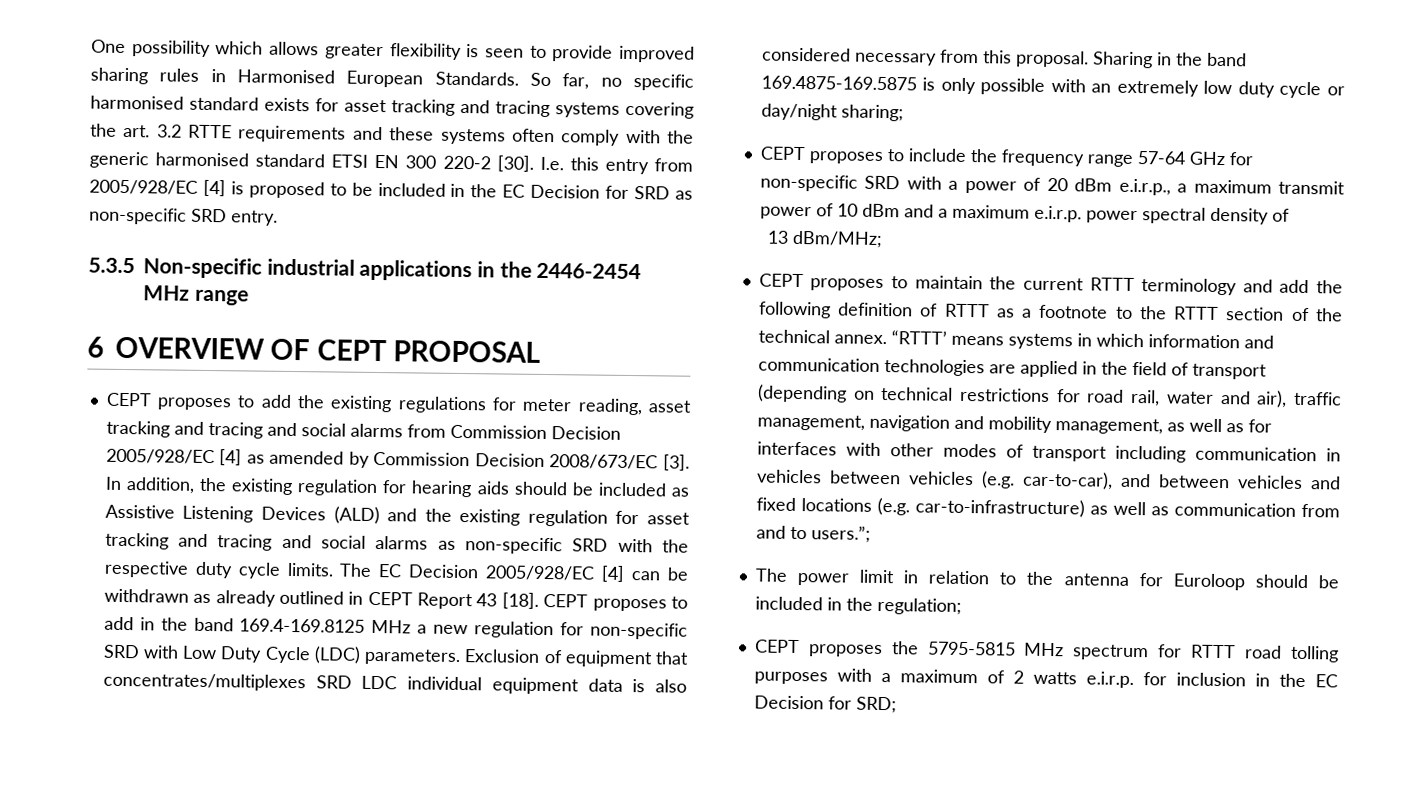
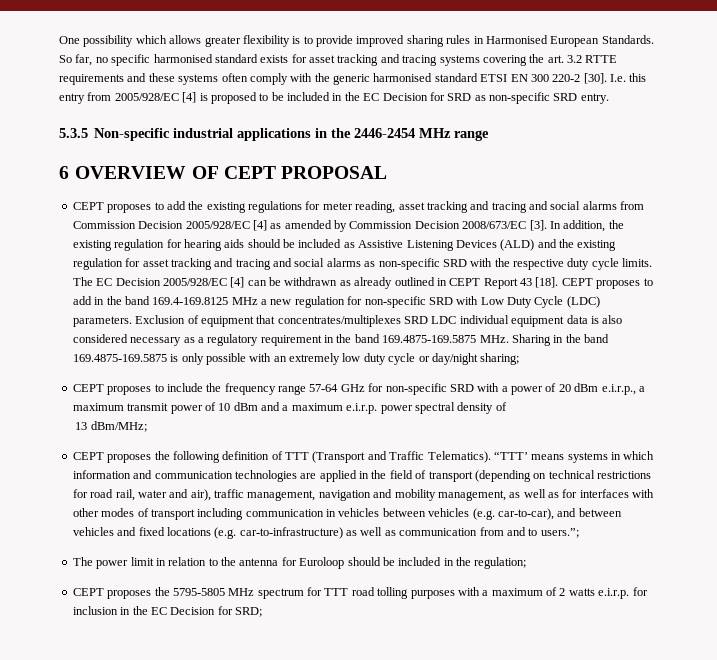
[484,48,524,58] seen -> (301, 40) none
[939,49,1089,68] from this proposal. -> [183,334,509,346] as a regulatory requirement in the band 169.4875-169.5875 MHz.
[891,275,1343,296] [758,301,1343,322] [757,329,947,345] to maintain the current RTTT terminology and add the following definition of RTTT as a footnote to the RTTT section of the technical annex. “RTTT’ -> [154,451,528,463] the following definition of TTT (Transport and Traffic Telematics). “TTT’
[927,641,1016,656] 5795-5815 -> [172,588,225,596] 5795-5805
[1190,644,1237,659] RTTT -> [324,588,349,596] TTT

